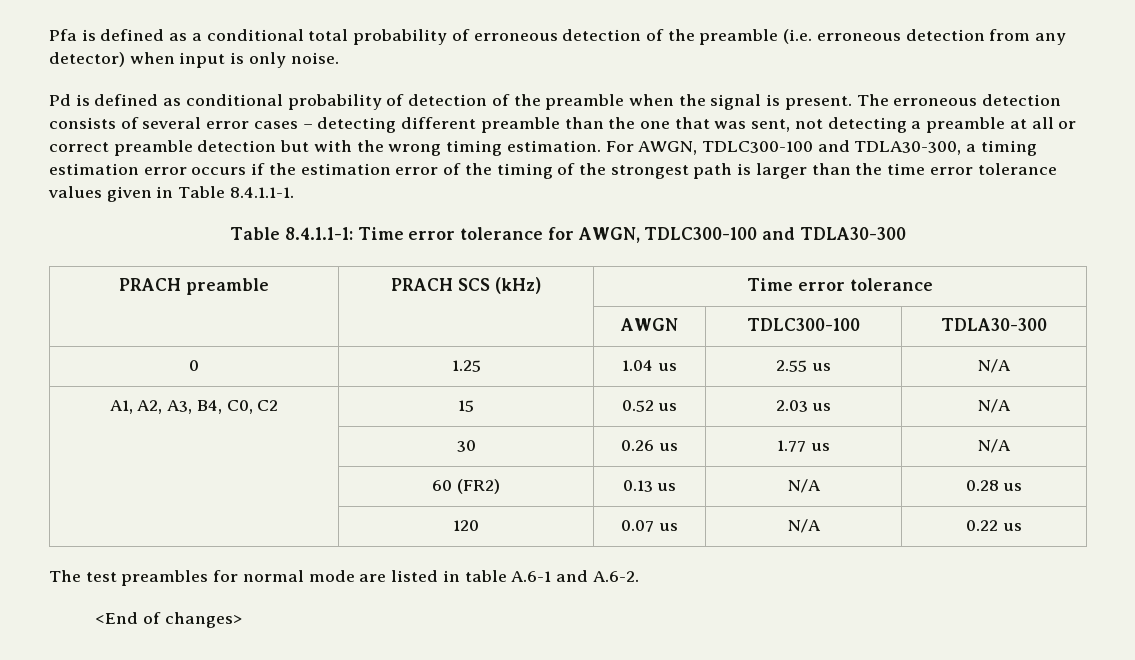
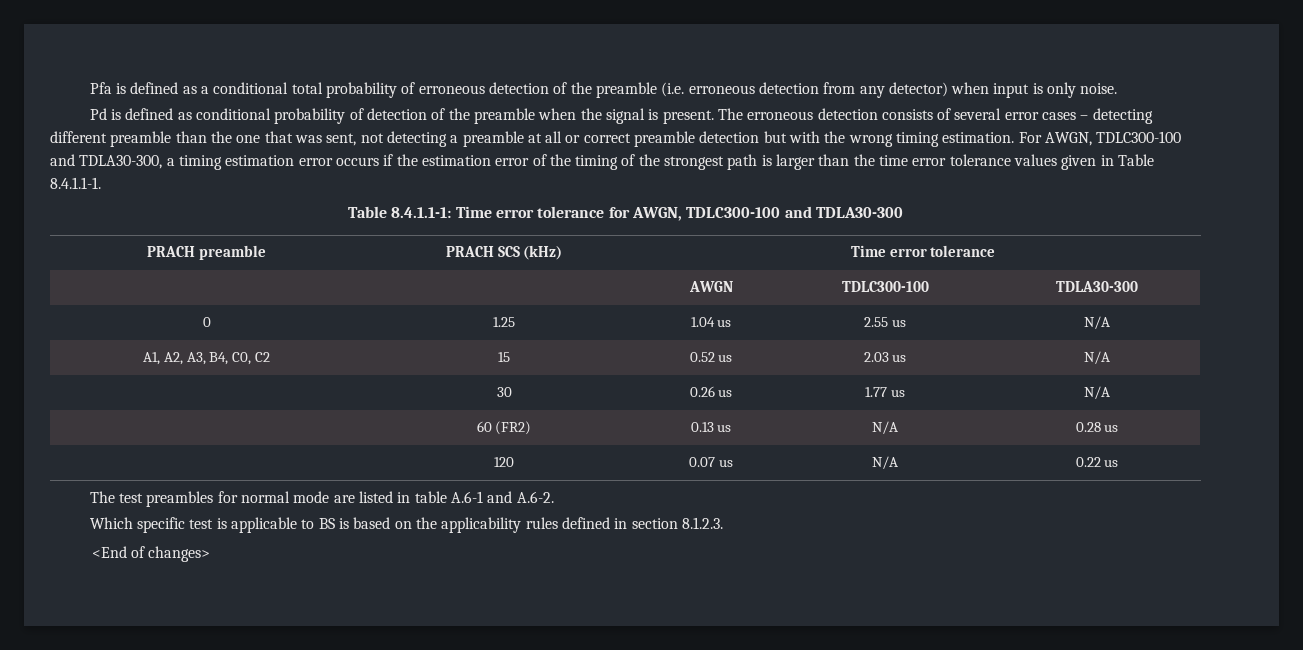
(639, 576) none -> [89,517,723,533] // Which specific test is applicable to BS is based on the applicability rules defined in section 8.1.2.3.

